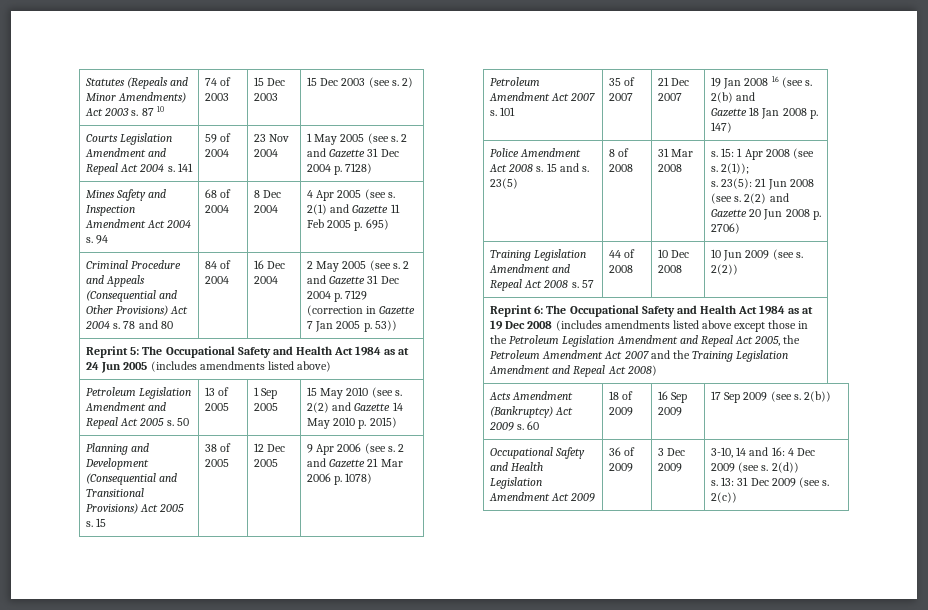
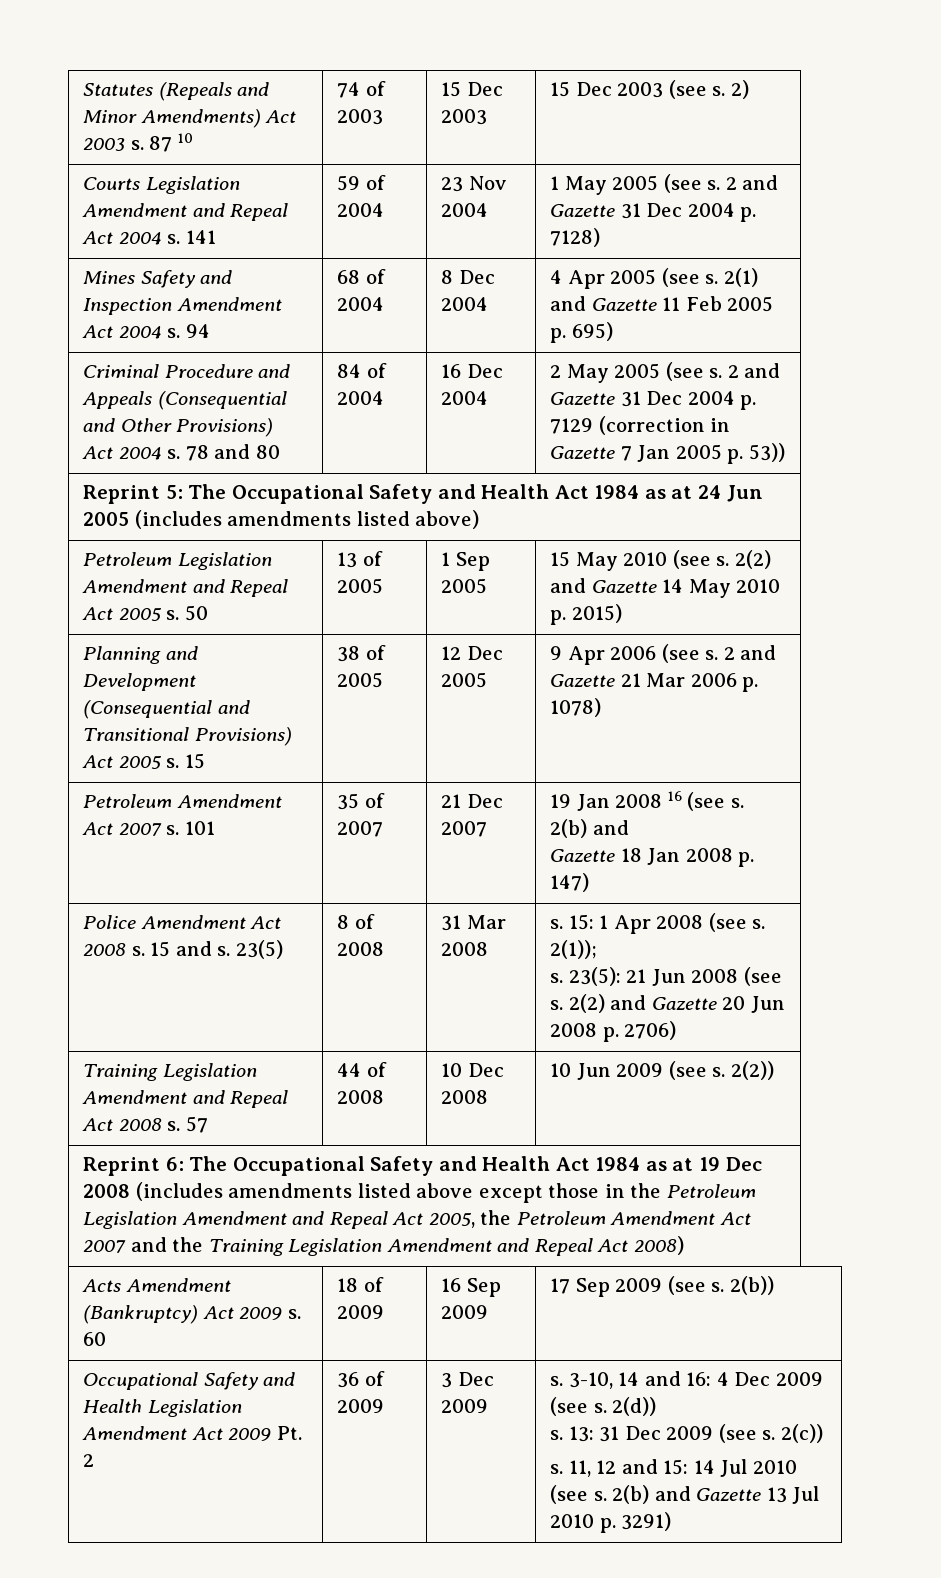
(596, 497) none -> [276,1426,302,1440] [83,1454,95,1467] Pt. 2
(683, 467) none -> [550,1376,564,1386] s.
(738, 497) none -> [550,1459,797,1477] [550,1485,820,1504] [550,1512,672,1533] // s. 11, 12 and 15: 14 Jul 2010 (see s. 2(b) and Gazette 13 Jul 2010 p. 3291)

